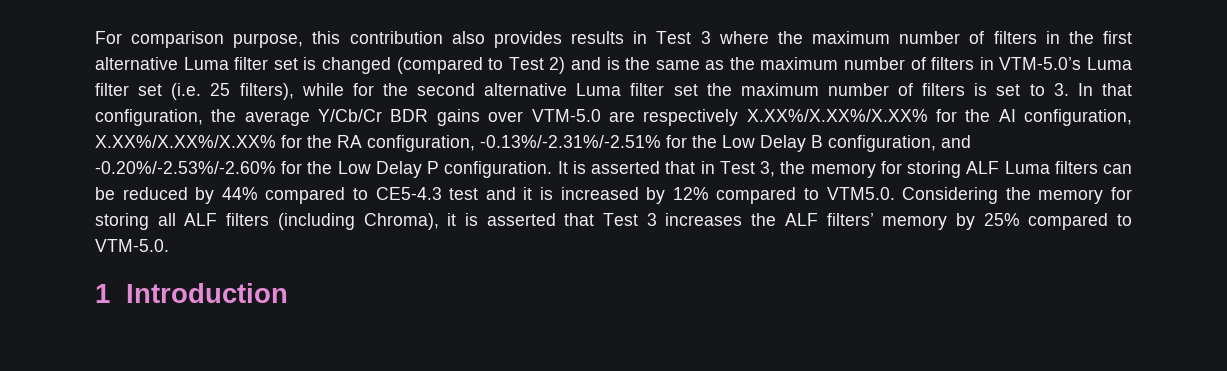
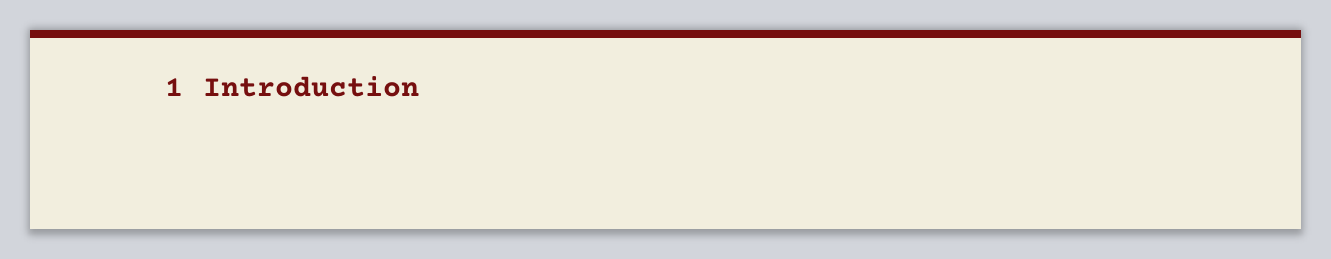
[95,31,1132,48] [95,57,1133,74] [95,83,1133,100] [95,109,1132,126] [95,135,971,152] [95,161,1132,178] [95,187,1133,204] [95,213,1133,230] [95,239,169,252] For comparison purpose, this contribution also provides results in Test 3 where the maximum number of filters in the first alternative Luma filter set is changed (compared to Test 2) and is the same as the maximum number of filters in VTM-5.0’s Luma filter set (i.e. 25 filters), while for the second alternative Luma filter set the maximum number of filters is set to 3. In that configuration, the average Y/Cb/Cr BDR gains over VTM-5.0 are respectively X.XX%/X.XX%/X.XX% for the AI configuration, X.XX%/X.XX%/X.XX% for the RA configuration, -0.13%/-2.31%/-2.51% for the Low Delay B configuration, and -0.20%/-2.53%/-2.60% for the Low Delay P configuration. It is asserted that in Test 3, the memory for storing ALF Luma filters can be reduced by 44% compared to CE5-4.3 test and it is increased by 12% compared to VTM5.0. Considering the memory for storing all ALF filters (including Chroma), it is asserted that Test 3 increases the ALF filters’ memory by 25% compared to VTM-5.0. // -> (165, 87) none

